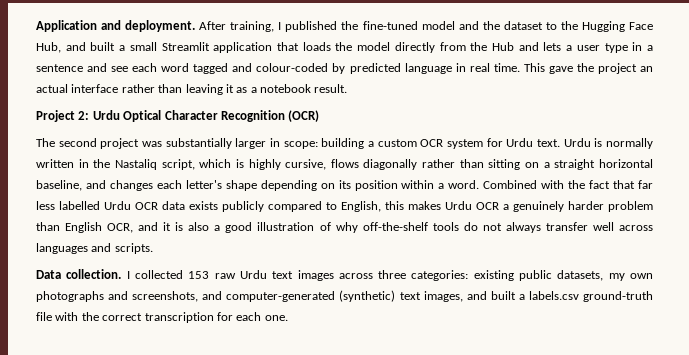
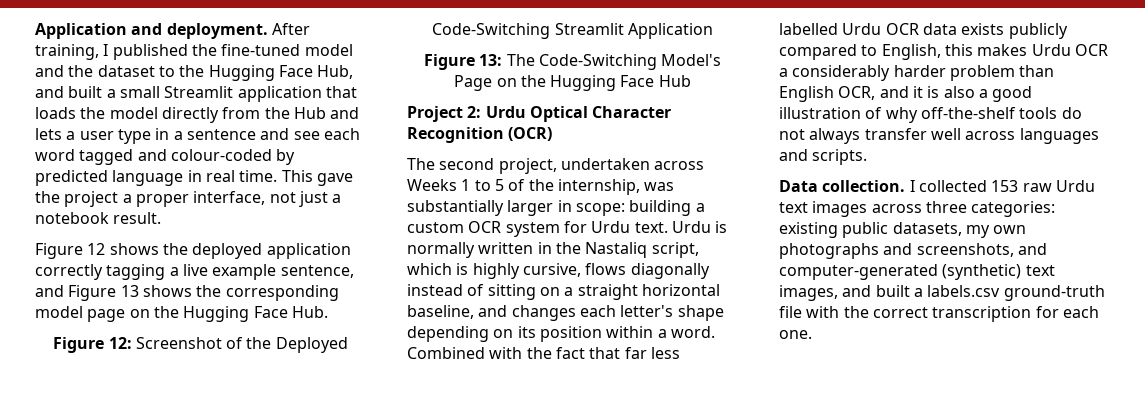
[639,66,653,72] [36,84,348,95] an actual interface rather than leaving it as a notebook result. -> [122,191,342,207] [35,212,162,224] [35,243,351,259] [35,264,354,280] [35,285,339,301] [35,306,328,322] [53,337,348,353] [432,23,713,39] [423,54,722,70] [454,75,691,91] a proper interface, not just a notebook result. // Figure 12 shows the deployed application correctly tagging a live example sentence, and Figure 13 shows the corresponding model page on the Hugging Face Hub. // Figure 12: Screenshot of the Deployed Code-Switching Streamlit Application // Figure 13: The Code-Switching Model's Page on the Hugging Face Hub
[100,138,140,149] project -> [498,158,705,174] [407,179,640,195] project, undertaken across Weeks 1 to 5 of the internship,
[422,159,484,168] rather than -> [407,284,485,296] instead of
[513,201,564,212] genuinely -> [792,65,891,81] considerably

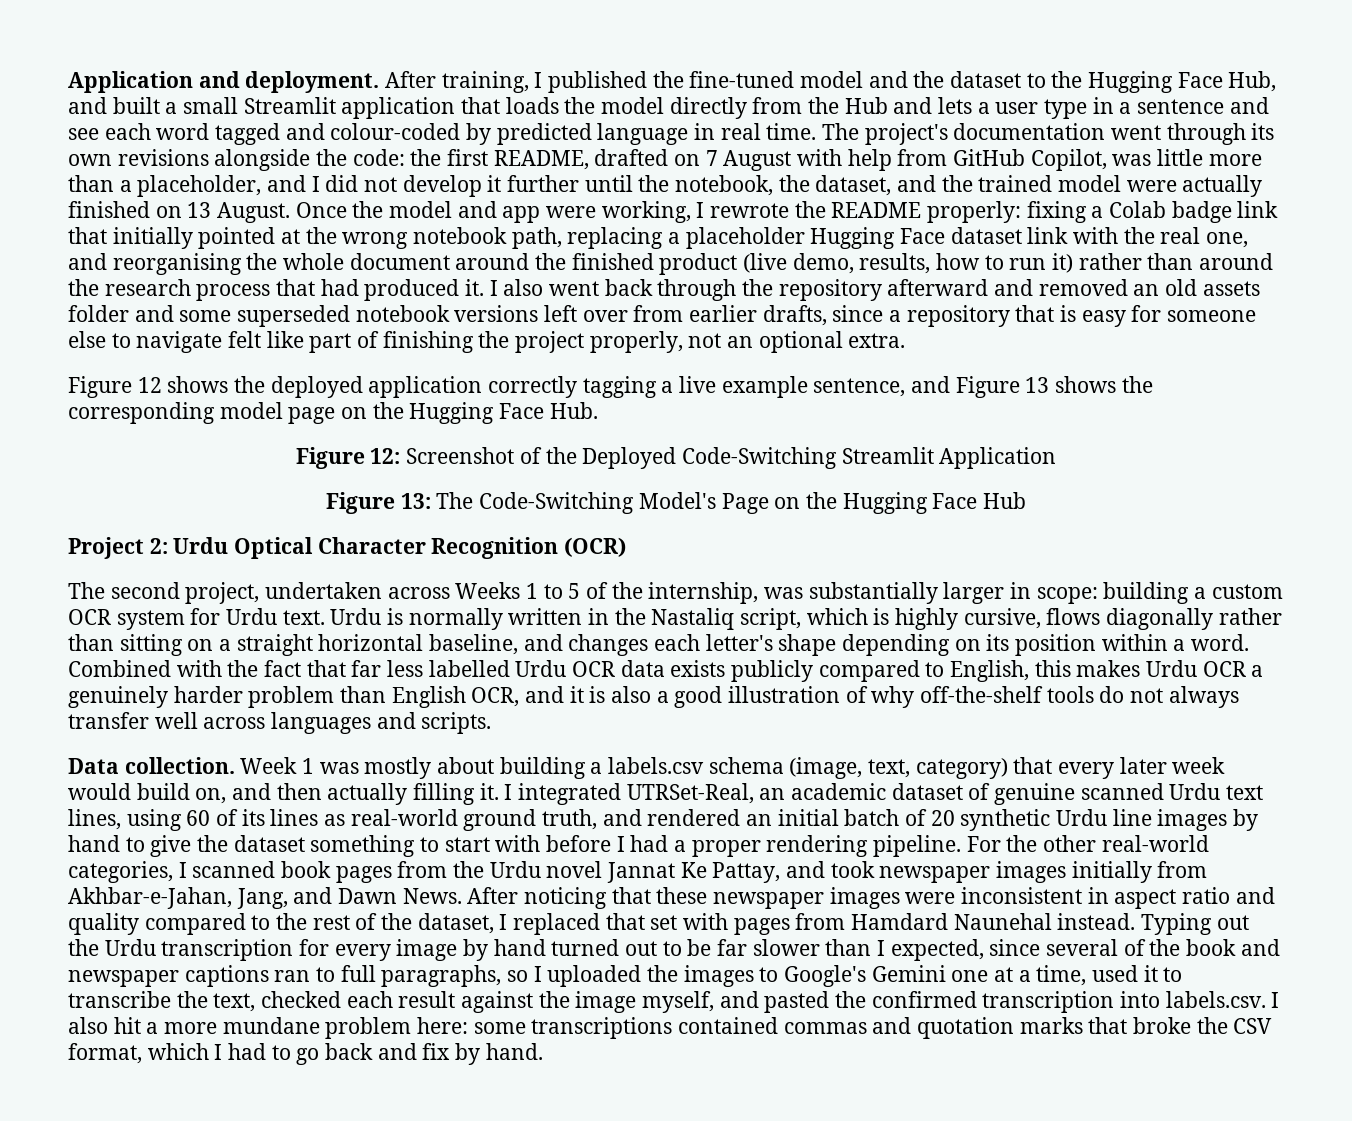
[281,170,353,186] [35,191,342,207] [35,212,162,224] This gave the project a proper interface, not just a notebook result. -> [822,123,1275,145] [68,149,1262,171] [68,175,1263,197] [68,201,1279,223] [68,227,1249,249] [68,253,1274,275] [68,279,1260,301] [68,305,1257,327] [68,331,906,353] The project's documentation went through its own revisions alongside the code: the first README, drafted on 7 August with help from GitHub Copilot, was little more than a placeholder, and I did not develop it further until the notebook, the dataset, and the trained model were actually finished on 13 August. Once the model and app were working, I rewrote the README properly: fixing a Colab badge link that initially pointed at the wrong notebook path, replacing a placeholder Hugging Face dataset link with the real one, and reorganising the whole document around the finished product (live demo, results, how to run it) rather than around the research process that had produced it. I also went back through the repository afterward and removed an old assets folder and some superseded notebook versions left over from earlier drafts, since a repository that is easy for someone else to navigate felt like part of finishing the project properly, not an optional extra.
[407,284,485,296] instead of -> [1218,608,1282,625] [68,634,114,651] rather than
[792,65,891,81] considerably -> [68,686,168,708] genuinely
[909,180,1095,192] [779,201,1056,217] [779,222,1027,238] [779,243,1047,259] [779,264,1055,280] [779,285,1105,301] [779,306,1099,322] [779,330,812,339] I collected 153 raw Urdu text images across three categories: existing public datasets, my own photographs and screenshots, and computer-generated (synthetic) text images, and built a labels.csv ground-truth file with the correct transcription for each one. -> [240,757,1226,779] [68,783,1264,805] [68,809,1259,831] [68,835,1209,857] [68,861,1208,883] [68,887,1275,909] [68,913,1249,935] [68,939,1280,961] [68,965,1183,987] [68,991,1280,1013] [68,1017,1273,1039] [68,1043,543,1065] Week 1 was mostly about building a labels.csv schema (image, text, category) that every later week would build on, and then actually filling it. I integrated UTRSet-Real, an academic dataset of genuine scanned Urdu text lines, using 60 of its lines as real-world ground truth, and rendered an initial batch of 20 synthetic Urdu line images by hand to give the dataset something to start with before I had a proper rendering pipeline. For the other real-world categories, I scanned book pages from the Urdu novel Jannat Ke Pattay, and took newspaper images initially from Akhbar-e-Jahan, Jang, and Dawn News. After noticing that these newspaper images were inconsistent in aspect ratio and quality compared to the rest of the dataset, I replaced that set with pages from Hamdard Naunehal instead. Typing out the Urdu transcription for every image by hand turned out to be far slower than I expected, since several of the book and newspaper captions ran to full paragraphs, so I uploaded the images to Google's Gemini one at a time, used it to transcribe the text, checked each result against the image myself, and pasted the confirmed transcription into labels.csv. I also hit a more mundane problem here: some transcriptions contained commas and quotation marks that broke the CSV format, which I had to go back and fix by hand.

